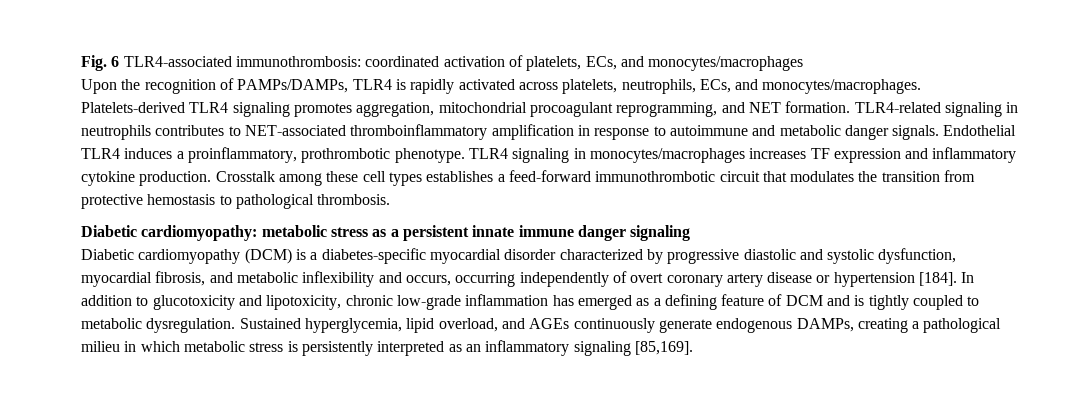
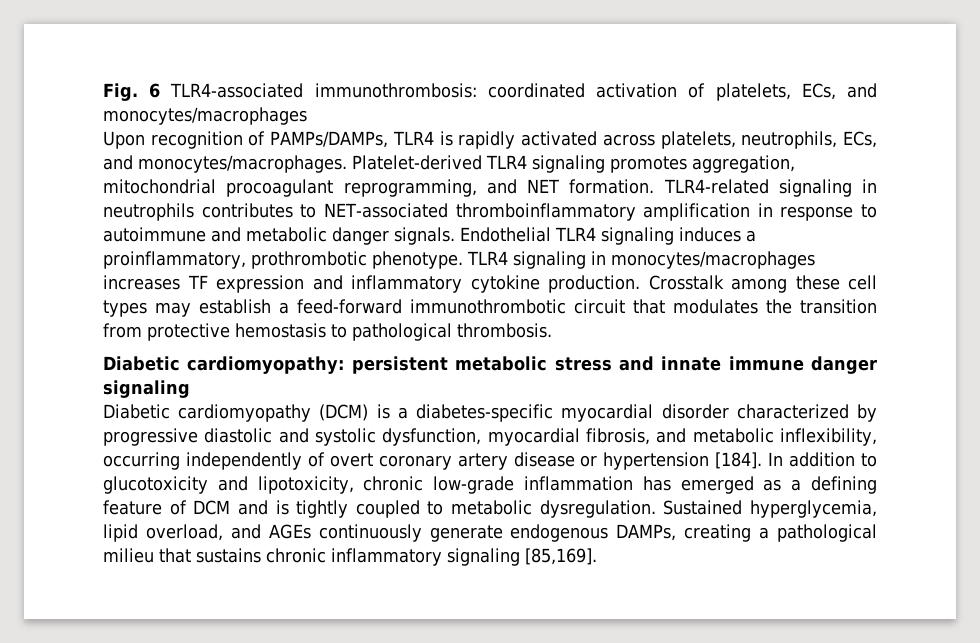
[121,79,141,90] the -> (145, 140) none
[81,102,185,113] Platelets-derived -> [352,155,482,170] Platelet-derived
(120, 153) none -> [601,227,674,245] signaling
[426,171,494,182] establishes -> [155,299,271,317] may establish
[261,225,469,241] metabolic stress as a persistent -> [351,356,654,374] persistent metabolic stress and
[302,271,451,287] inflexibility and occurs, -> [780,428,878,446] inflexibility,
[124,341,481,356] in which metabolic stress is persistently interpreted as an -> [159,548,326,563] that sustains chronic

